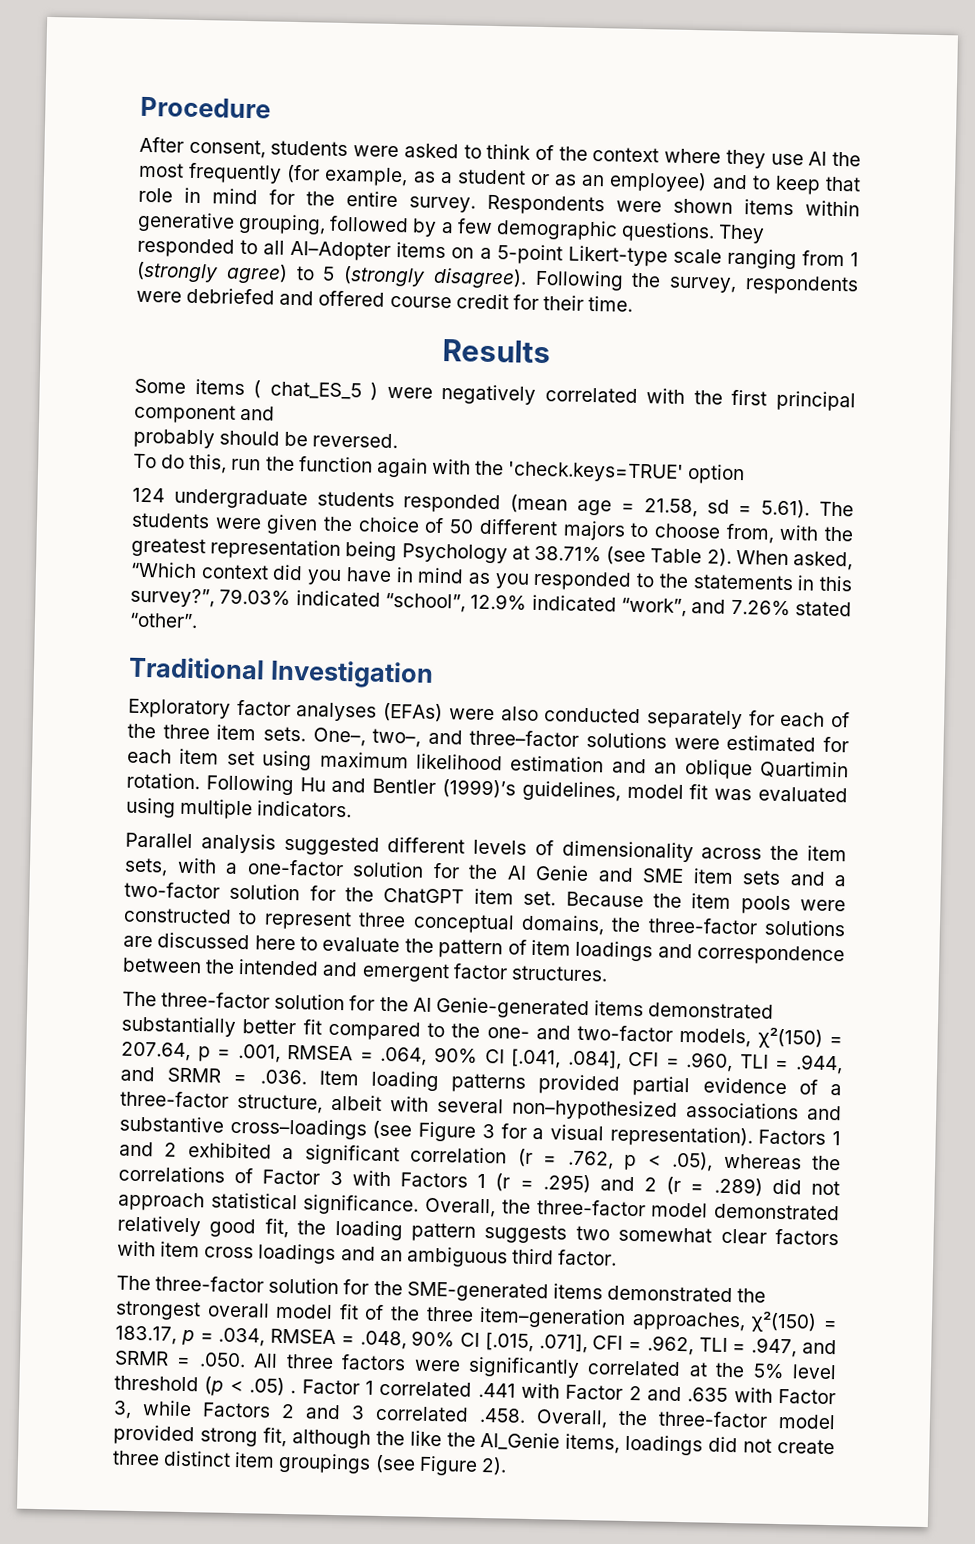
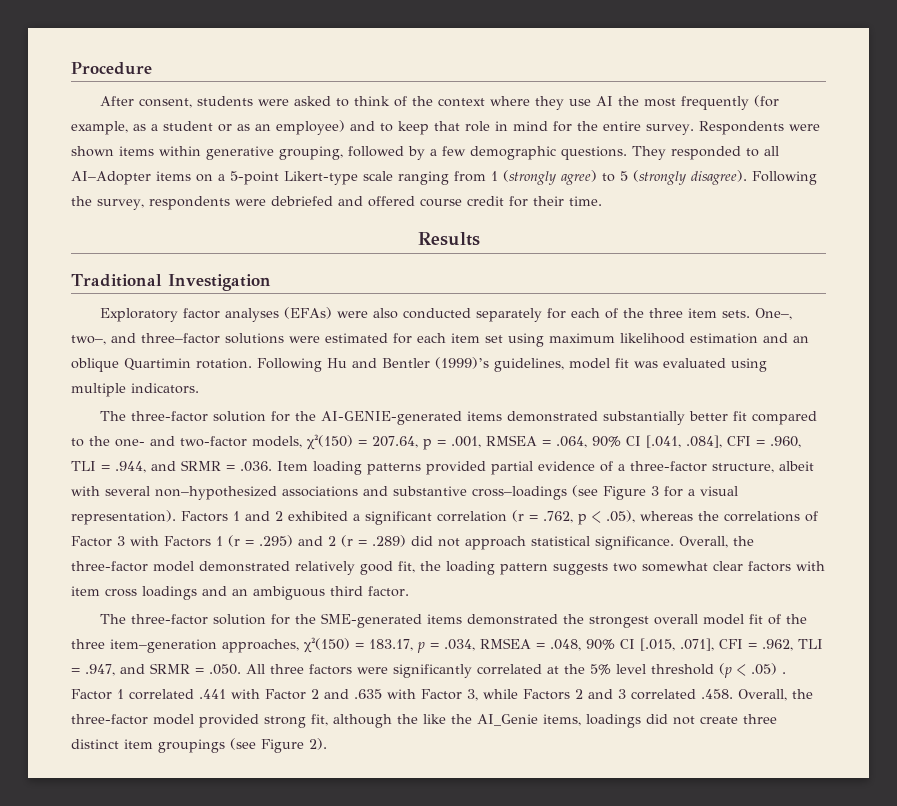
[134,378,856,412] [134,403,276,424] [133,428,399,449] [133,453,746,485] [132,487,854,519] [131,512,854,544] [131,537,854,571] [130,561,853,592] [130,587,853,617] [129,612,198,629] // Some items ( chat_ES_5 ) were negatively correlated with the first principal component and // probably should be reversed. // To do this, run the function again with the 'check.keys=TRUE' option // 124 undergraduate students responded (mean age = 21.58, sd = 5.61). The students were given the choice of 50 different majors to choose from, with the greatest representation being Psychology at 38.71% (see Table 2). When asked, “Which context did you have in mind as you responded to the statements in this survey?”, 79.03% indicated “school”, 12.9% indicated “work”, and 7.26% stated “other”. -> (480, 239) none
[125,832,848,863] [124,857,846,887] [124,881,847,915] [123,907,846,937] [123,932,846,966] [122,957,608,983] [122,991,590,1020] // Parallel analysis suggested different levels of dimensionality across the item sets, with a one-factor solution for the AI Genie and SME item sets and a two-factor solution for the ChatGPT item set. Because the item pools were constructed to represent three conceptual domains, the three-factor solutions are discussed here to evaluate the pattern of item loadings and correspondence between the intended and emergent factor structures. // The three-factor solution for the AI Genie-generated -> [100,411,463,425] // The three-factor solution for the AI-GENIE-generated

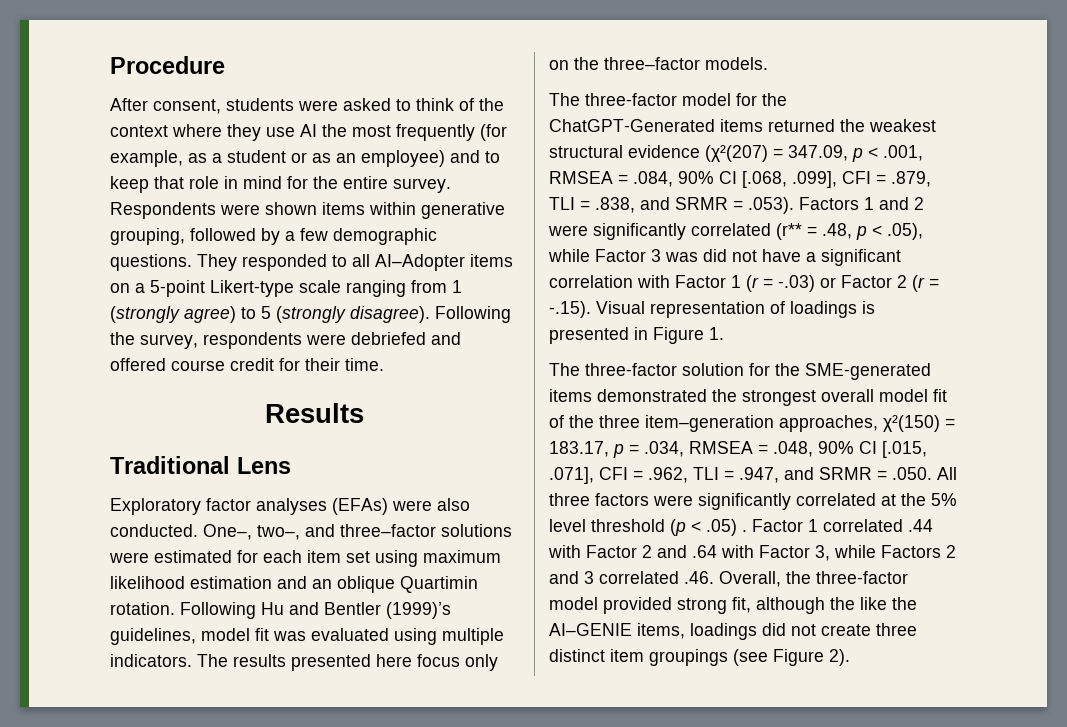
[167,274,271,291] Investigation -> [237,457,291,474] Lens
[403,308,751,322] conducted separately for each of the three item sets. -> [110,524,198,537] conducted.
[100,411,818,425] [71,434,446,450] // The three-factor solution for the AI-GENIE-generated items demonstrated substantially better fit compared to the one- and two-factor models, χ²(150) = 207.64, p = -> [197,654,498,671] [549,57,768,70] [549,93,787,106] [549,119,936,132] [549,145,878,162] The results presented here focus only on the three–factor models. // The three-factor model for the ChatGPT-Generated items returned the weakest structural evidence (χ²(207) = 347.09, p <
[556,435,801,448] [71,460,814,475] [71,485,738,500] [71,510,818,525] [71,535,754,550] [71,561,825,575] [71,586,409,600] .064, 90% CI [.041, .084], CFI = .960, TLI = .944, and SRMR = .036. Item loading patterns provided partial evidence of a three-factor structure, albeit with several non–hypothesized associations and substantive cross–loadings (see Figure 3 for a visual representation). Factors 1 and 2 exhibited a significant correlation (r = .762, p < .05), whereas the correlations of Factor 3 with Factors 1 (r = .295) and 2 (r = .289) did not approach statistical significance. Overall, the three-factor model demonstrated relatively good fit, the loading pattern suggests two somewhat clear factors with item cross loadings and an ambiguous third factor. -> [633,171,931,188] [549,197,924,214] [548,223,923,240] [548,249,901,266] [549,275,939,292] [549,301,875,318] [549,327,724,344] .084, 90% CI [.068, .099], CFI = .879, TLI = .838, and SRMR = .053). Factors 1 and 2 were significantly correlated (r** = .48, p < .05), while Factor 3 was did not have a significant correlation with Factor 1 (r = -.03) or Factor 2 (r = -.15). Visual representation of loadings is presented in Figure 1.
[199,689,226,699] .441 -> [908,519,933,532] .44
[354,689,382,699] .635 -> [692,545,717,558] .64
[701,689,733,699] .458. -> [684,571,714,584] .46.
[477,714,538,726] AI_Genie -> [549,623,632,636] AI–GENIE

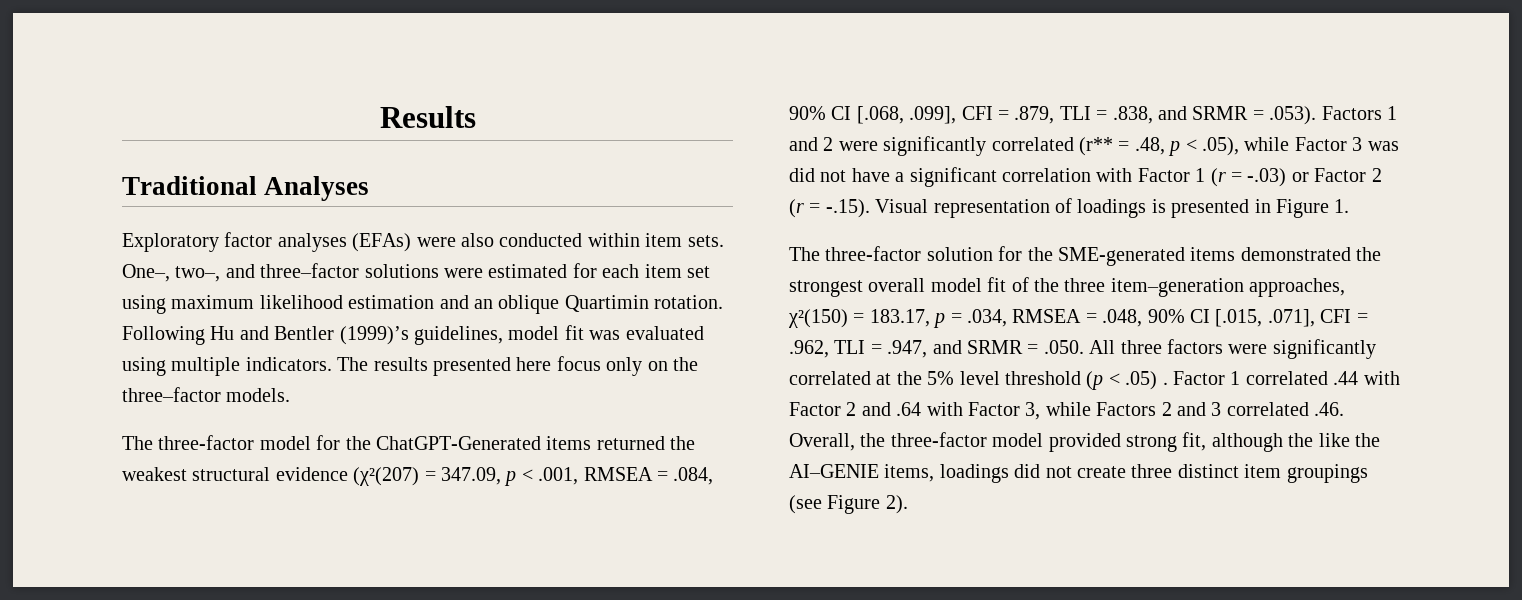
[110,56,225,74] [110,98,504,114] [110,124,507,141] [110,150,500,167] [110,176,451,193] [110,202,505,219] [110,228,437,245] [110,254,513,271] [110,280,462,297] [110,306,511,323] [110,332,461,349] [110,358,384,371] Procedure // After consent, students were asked to think of the context where they use AI the most frequently (for example, as a student or as an employee) and to keep that role in mind for the entire survey. Respondents were shown items within generative grouping, followed by a few demographic questions. They responded to all AI–Adopter items on a 5-point Likert-type scale ranging from 1 (strongly agree) to 5 (strongly disagree). Following the survey, respondents were debriefed and offered course credit for their time. // -> (379, 117) none
[237,457,291,474] Lens -> [264,176,370,201] Analyses
[110,524,198,537] conducted. -> [499,233,724,247] conducted within item sets.

